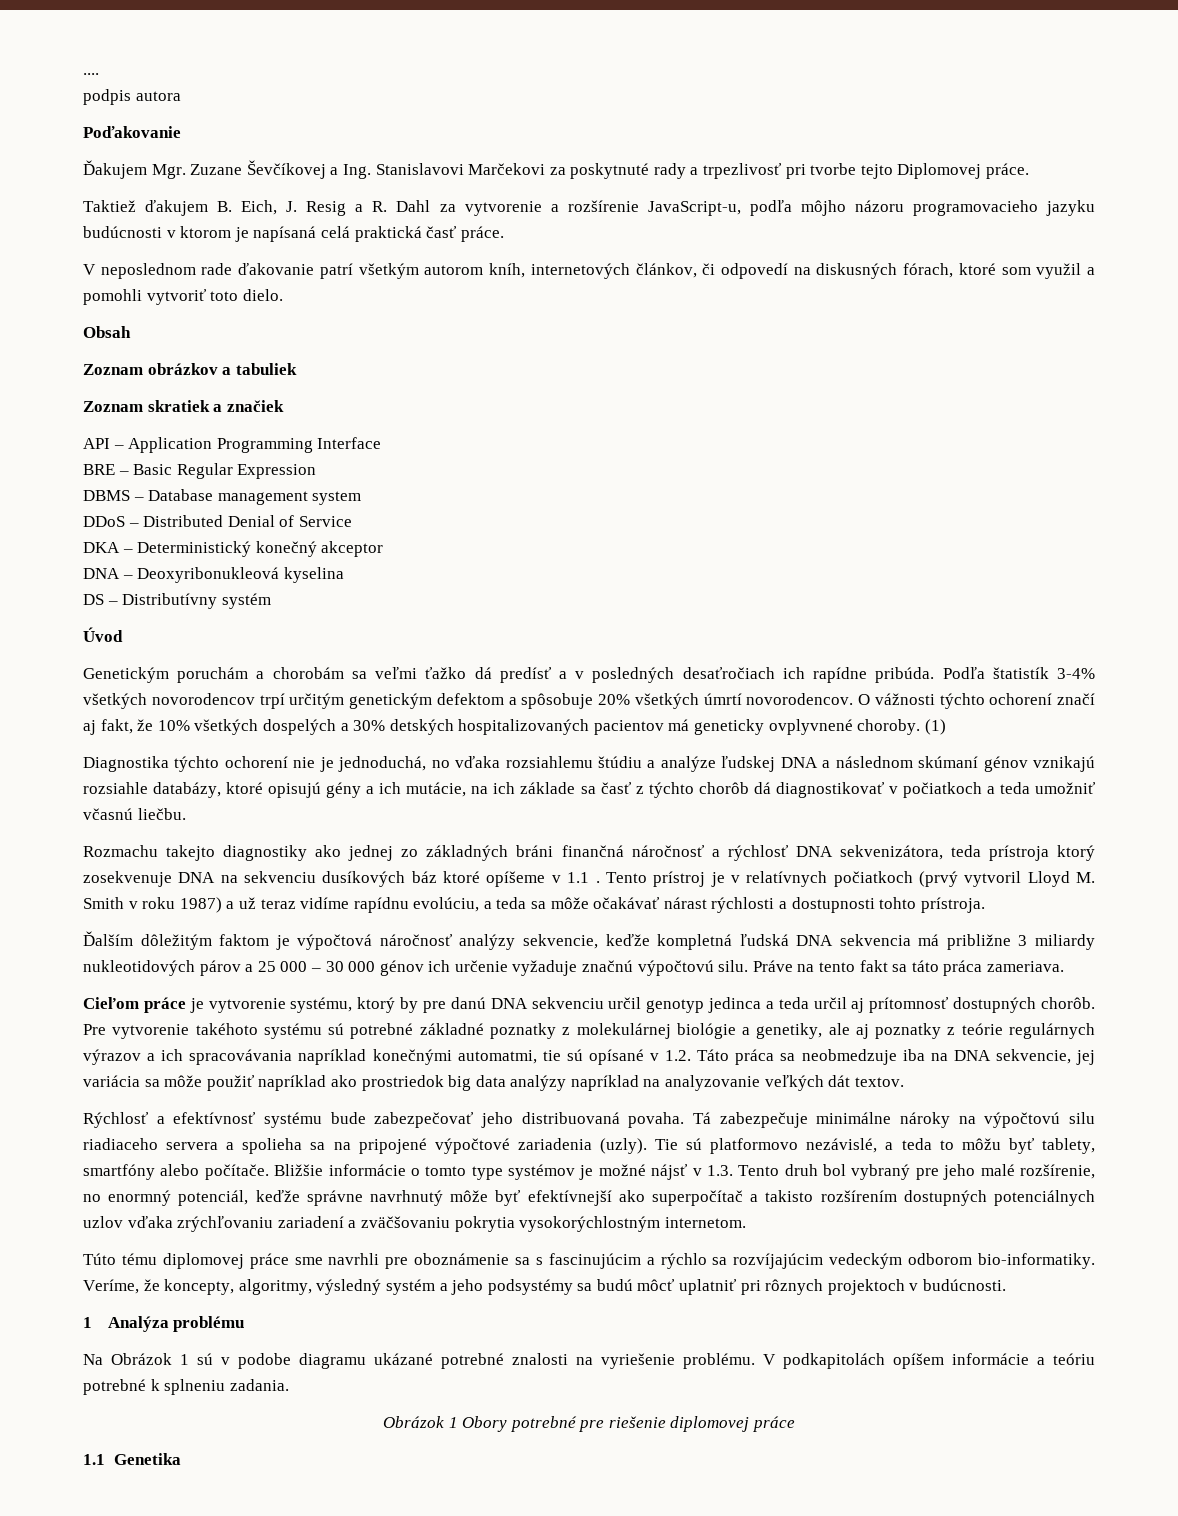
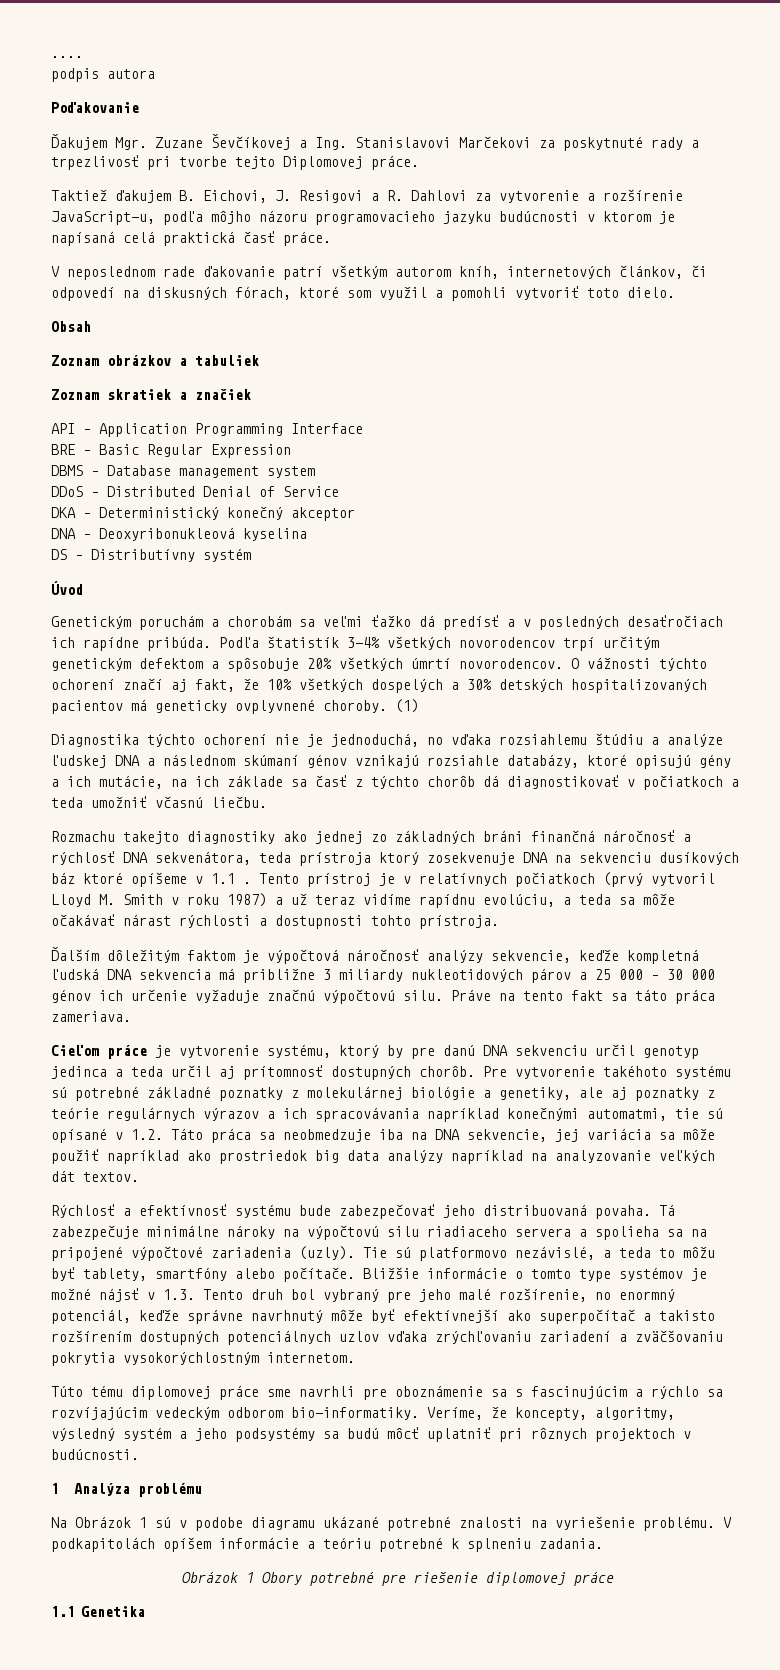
[241,200,347,216] Eich, J. Resig -> [203,190,363,203] Eichovi, J. Resigovi
[396,200,431,212] Dahl -> [411,190,467,201] Dahlovi
[839,845,943,860] sekvenizátora, -> [155,851,251,865] sekvenátora,

